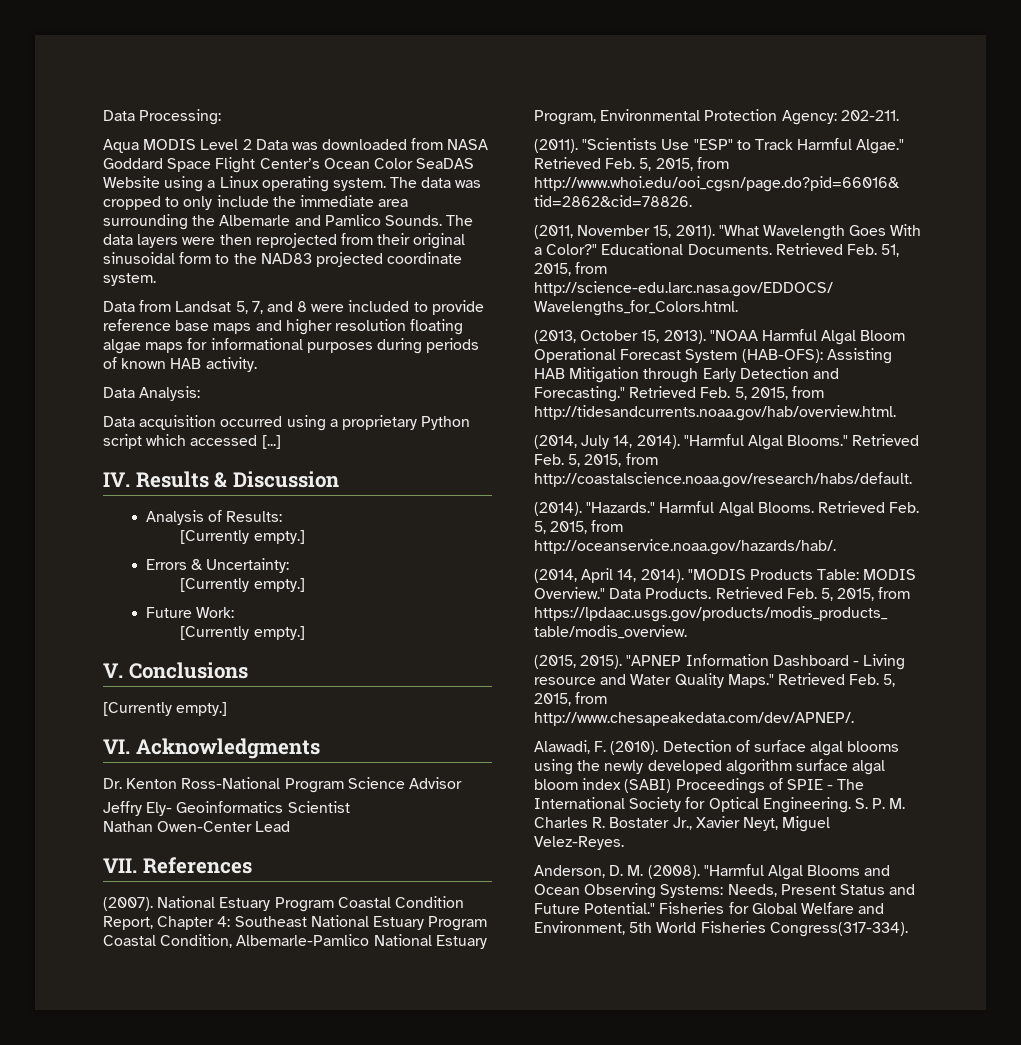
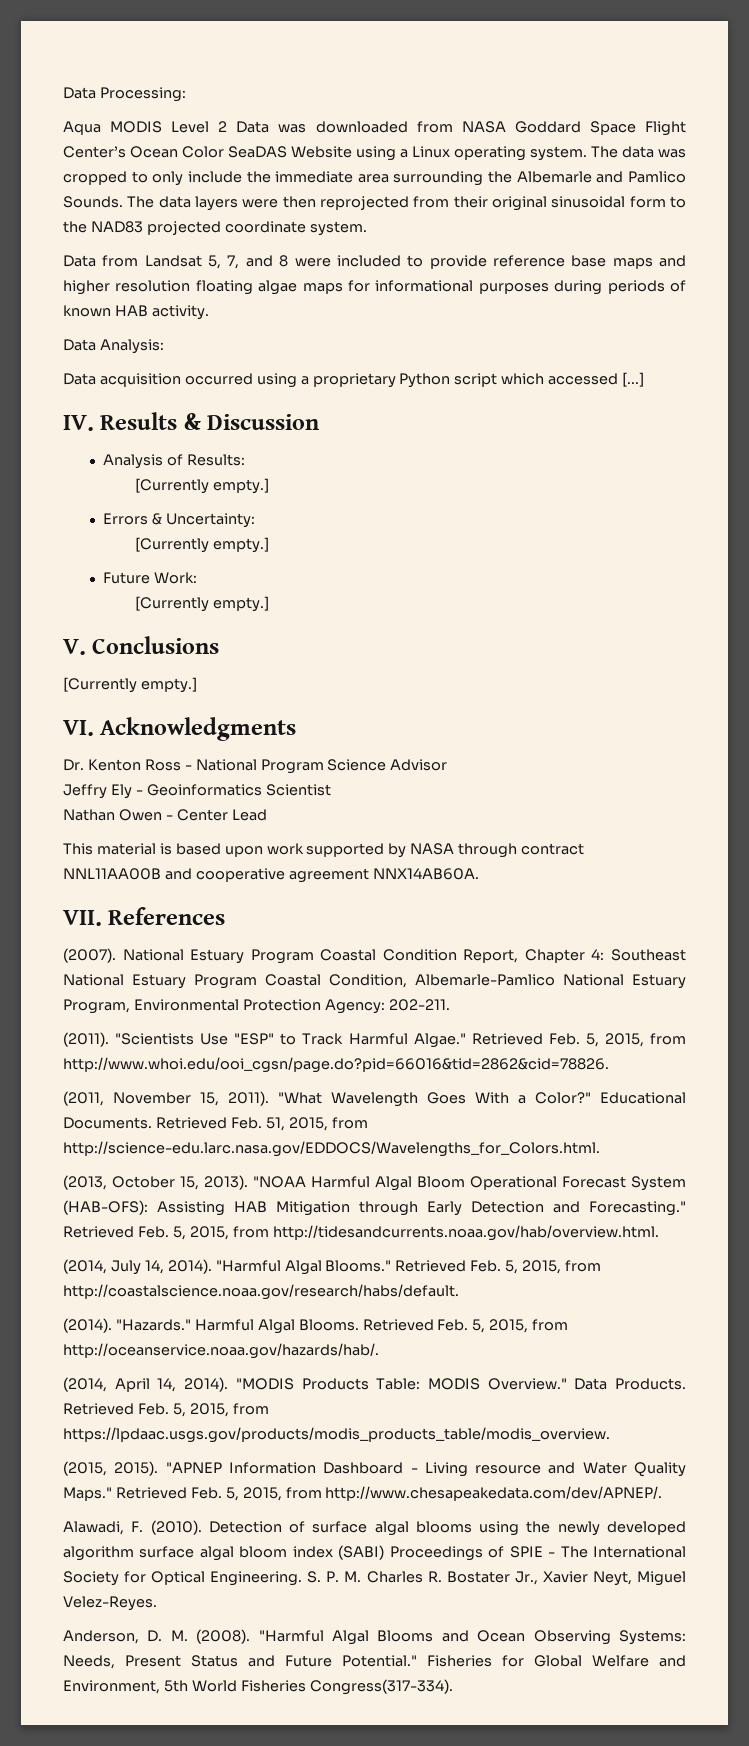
[181,777,281,789] Ross-National -> [144,759,257,771] Ross - National
[146,802,173,816] Ely- -> [110,784,143,799] Ely -
[157,821,291,832] Owen-Center Lead -> [118,809,267,821] [63,843,585,858] [63,868,479,883] Owen - Center Lead // This material is based upon work supported by NASA through contract NNL11AA00B and cooperative agreement NNX14AB60A.

